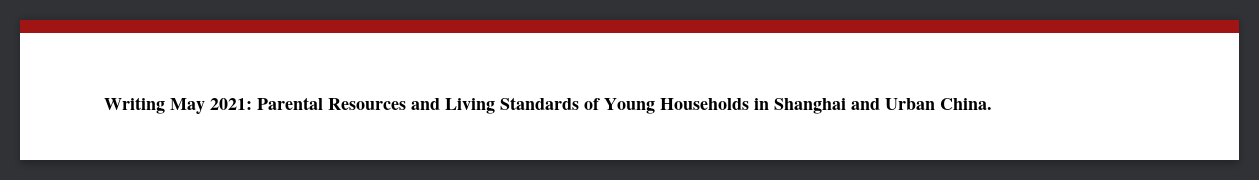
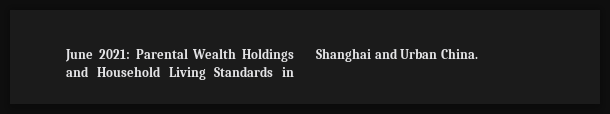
[104,97,749,114] Writing May 2021: Parental Resources and Living Standards of Young Households -> [65,48,294,62] [66,66,274,80] June 2021: Parental Wealth Holdings and Household Living Standards

